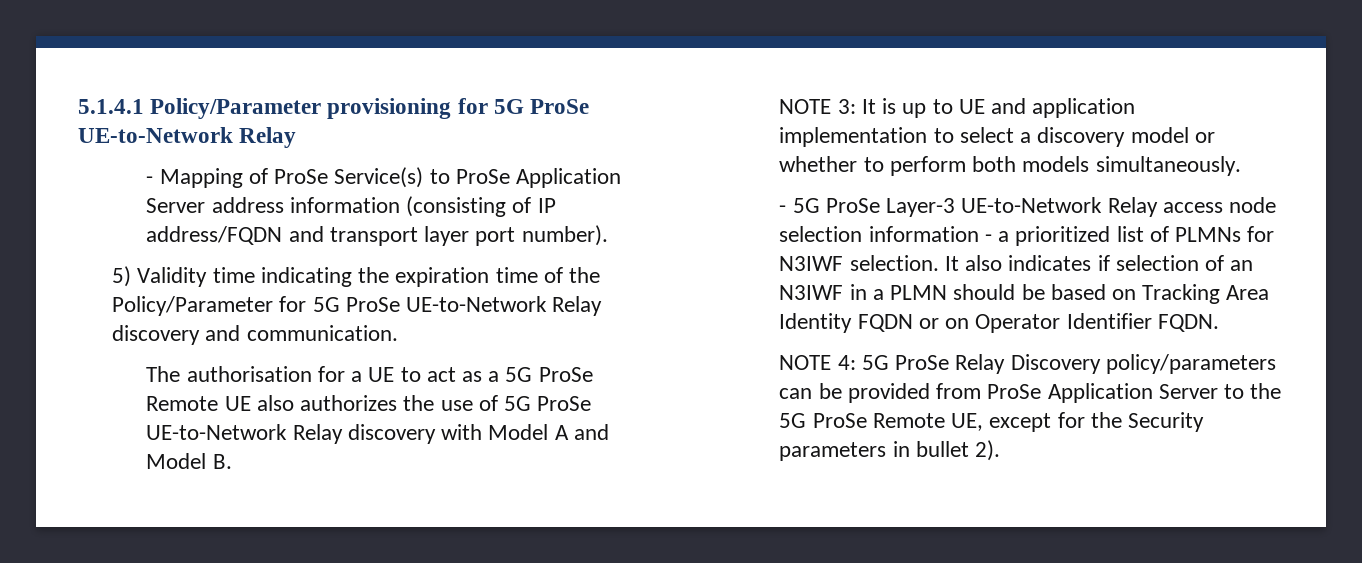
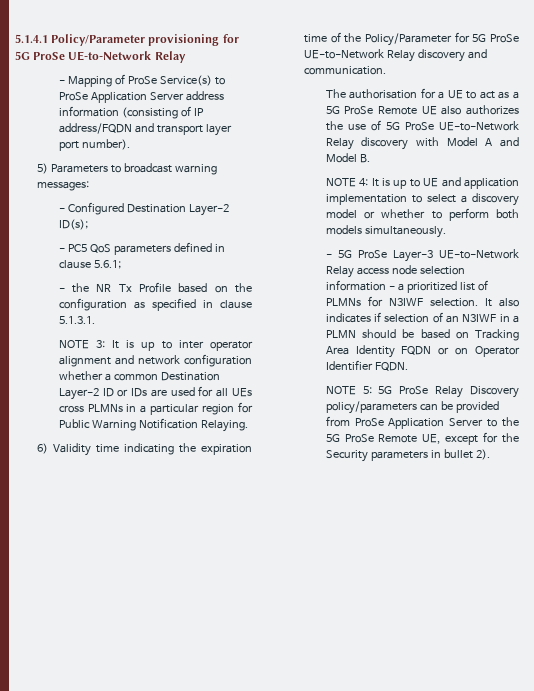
(132, 276) none -> [50,163,217,175] [36,181,89,191] [58,202,229,216] [58,219,88,230] [58,242,225,255] [58,260,121,269] [58,282,253,293] [58,298,252,311] [58,316,95,324] [58,340,254,351] [58,354,252,367] [58,371,220,381] [58,386,252,400] [58,402,254,415] [58,418,248,432] [36,443,48,454] Parameters to broadcast warning messages: // - Configured Destination Layer-2 ID(s); // - PC5 QoS parameters defined in clause 5.6.1; // - the NR Tx Profile based on the configuration as specified in clause 5.1.3.1. // NOTE 3: It is up to inter operator alignment and network configuration whether a common Destination Layer-2 ID or IDs are used for all UEs cross PLMNs in a particular region for Public Warning Notification Relaying. // 6)
[837,99,856,114] 3: -> [359,178,369,186] 4:
[837,355,856,370] 4: -> [362,386,372,394] 5:

